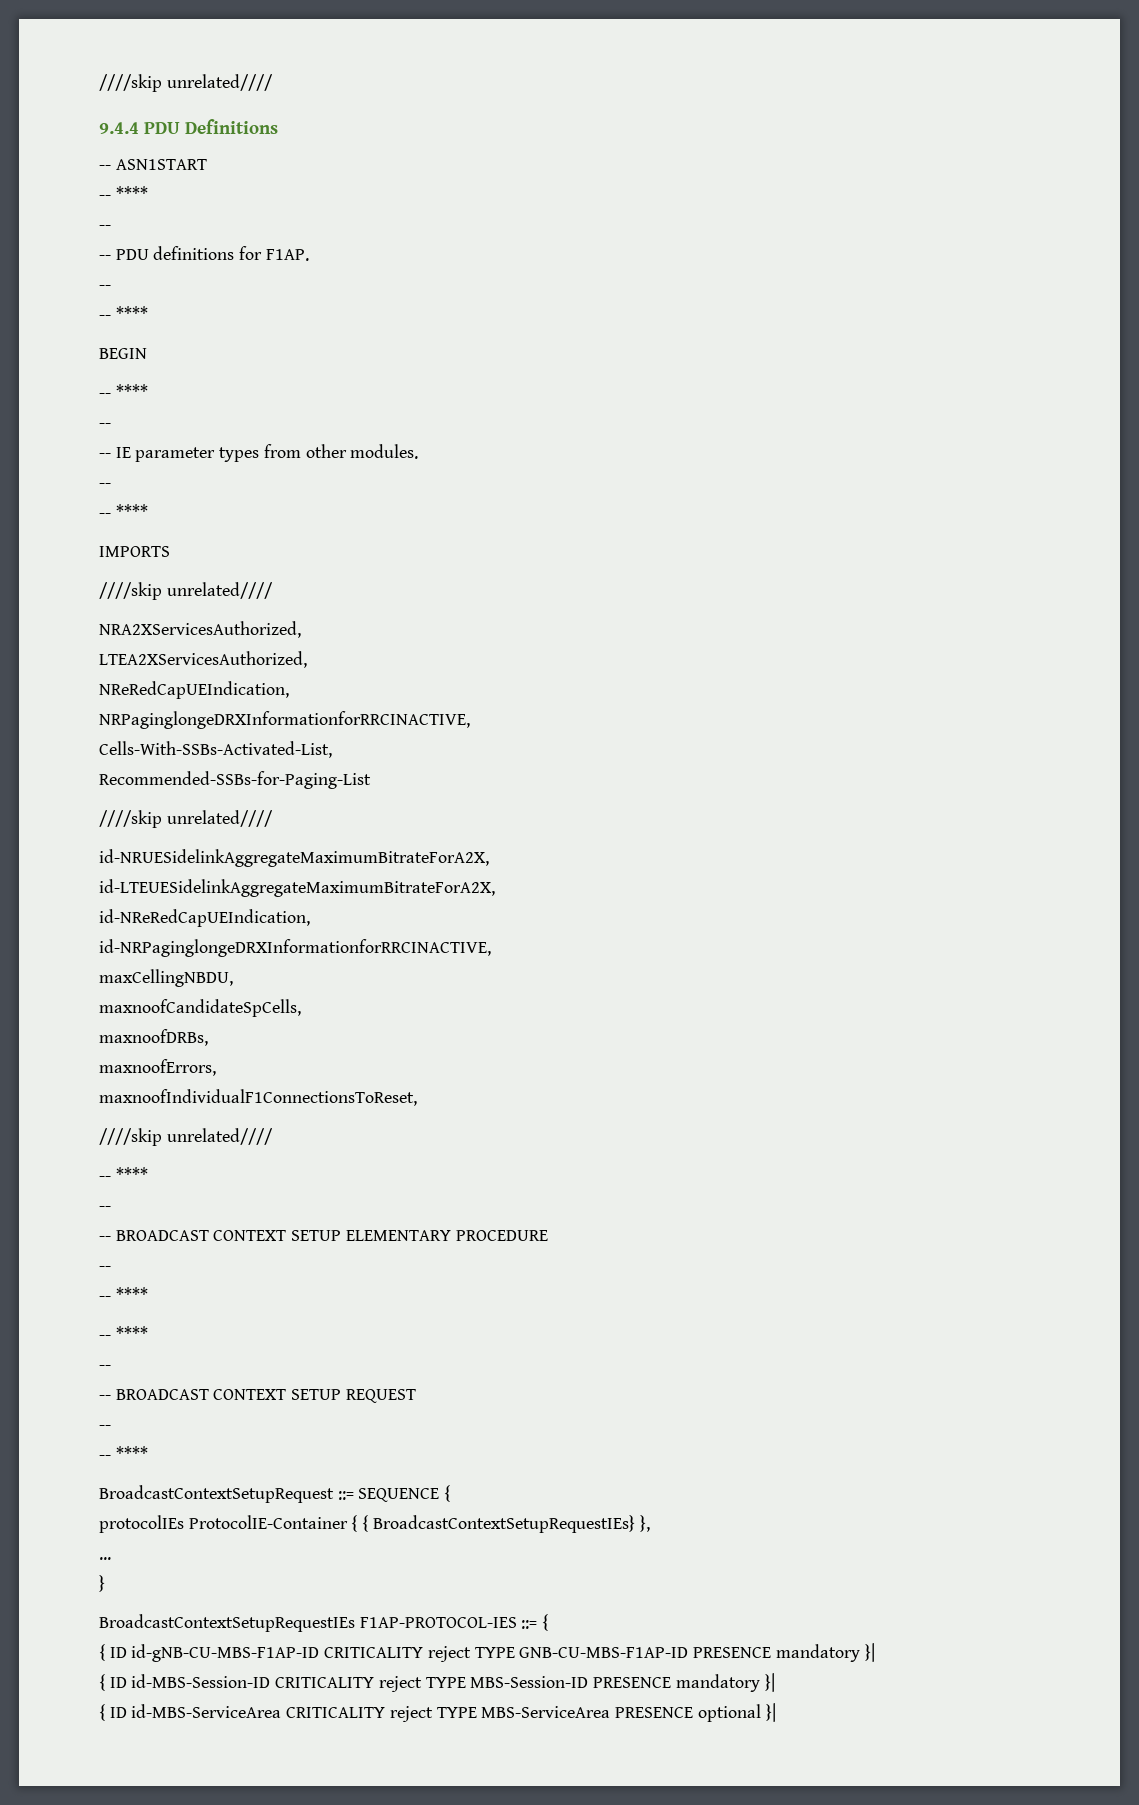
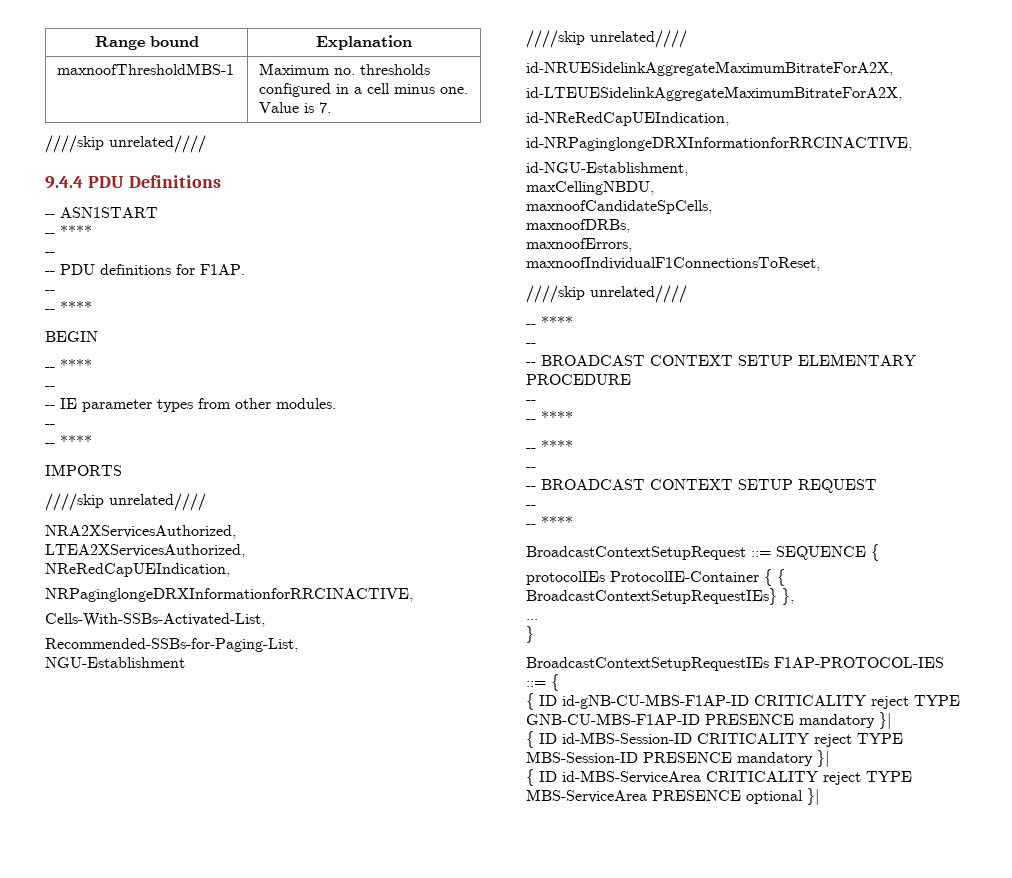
(99, 83) none -> [94,36,199,50] [316,35,412,50] [57,63,235,75] [259,63,431,75] [259,83,469,97] [259,102,332,113] Range bound | Explanation // maxnoofThresholdMBS-1 | Maximum no. thresholds configured in a cell minus one. Value is 7. //
[99,771,371,789] Recommended-SSBs-for-Paging-List -> [45,638,298,652] [45,657,185,668] Recommended-SSBs-for-Paging-List, // NGU-Establishment
(491, 948) none -> [526,162,688,176] // id-NGU-Establishment,

